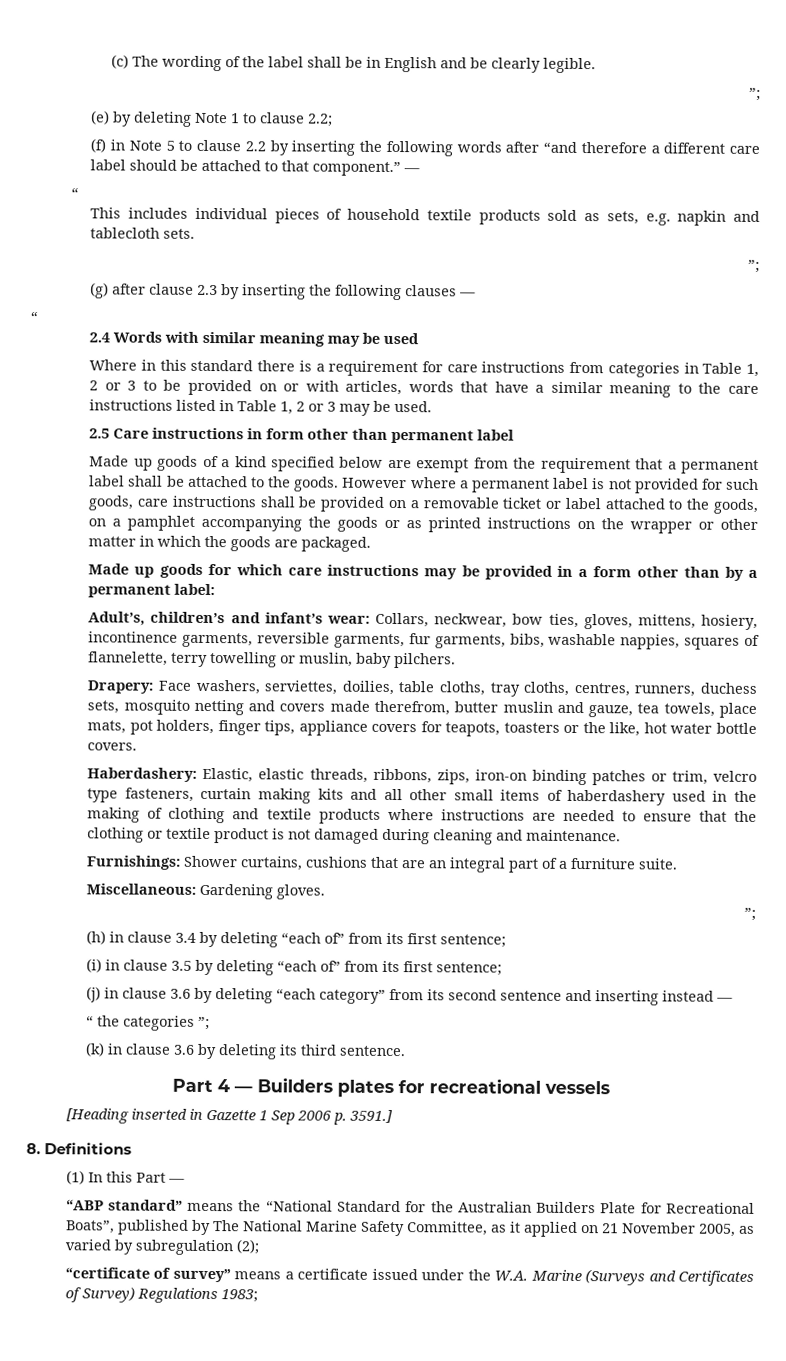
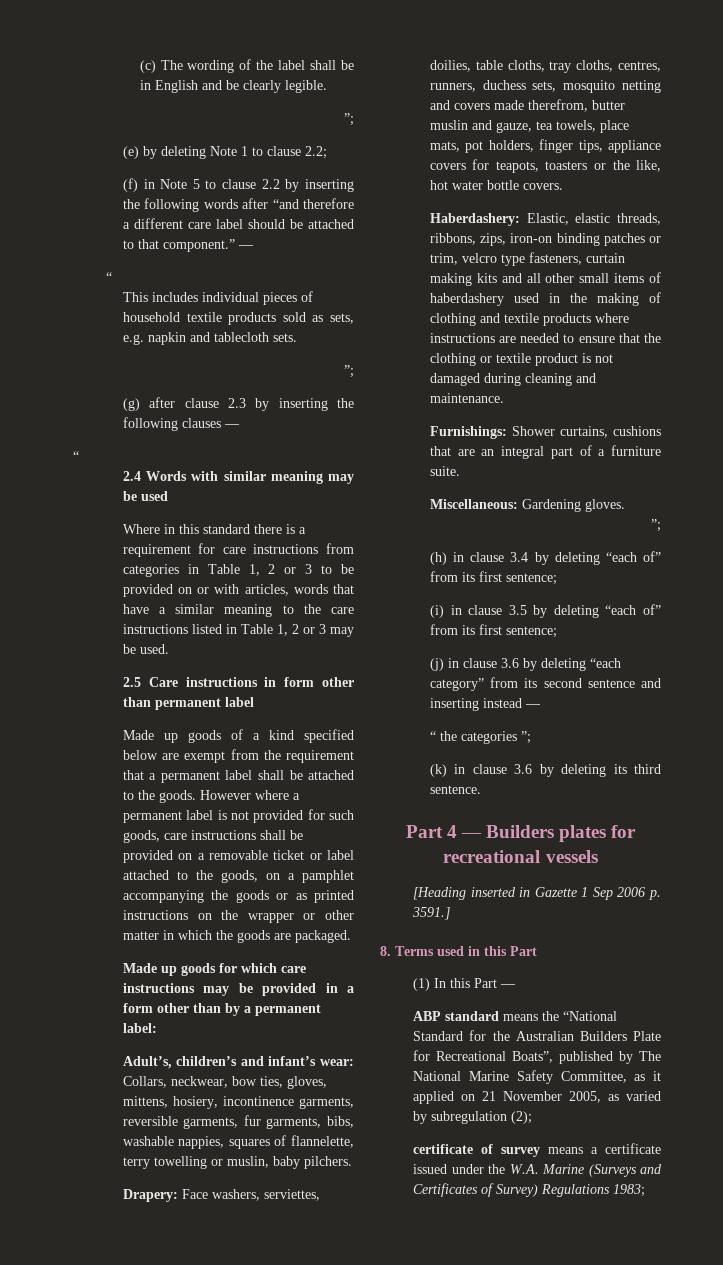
[44,1142,133,1155] Definitions -> [395,946,537,956] Terms used in this Part
[65,1199,183,1211] “ABP standard” -> [413,1011,500,1021] ABP standard
[64,1267,231,1283] “certificate of survey” -> [413,1144,541,1157] certificate of survey

